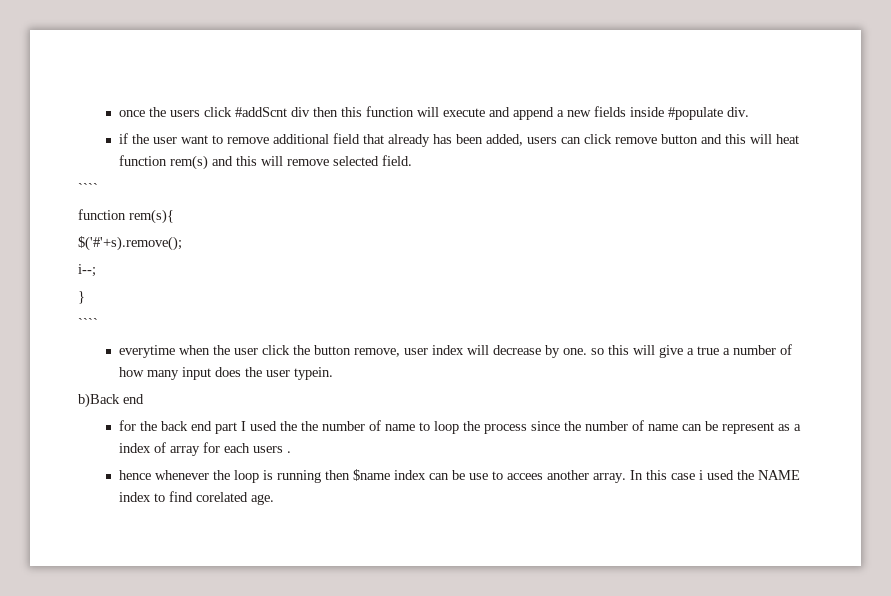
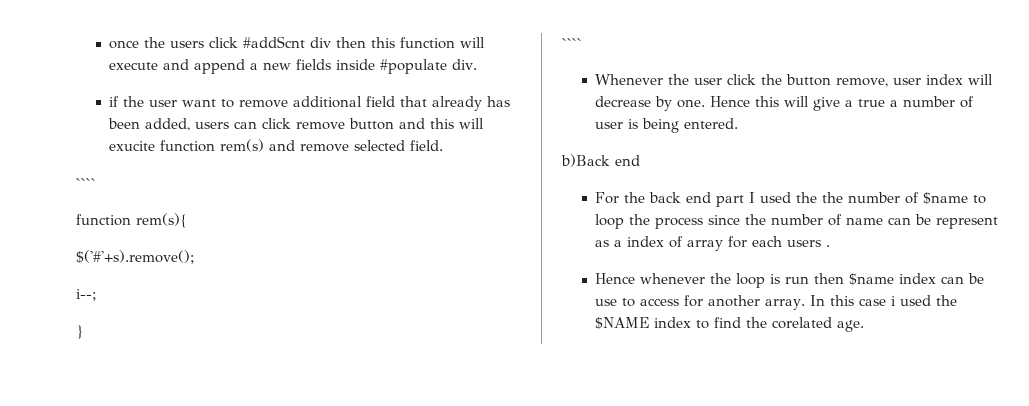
[776,134,800,144] heat -> [109,141,156,151] exucite
[236,156,284,166] this will -> (296, 145) none
[119,345,211,358] everytime when -> [595,74,664,85] Whenever
[591,348,605,355] so -> [710,96,751,107] Hence
[119,367,334,380] how many input does the user typein. -> [595,118,739,133] user is being entered.
[119,420,137,431] for -> [595,192,620,204] For
[385,424,416,431] name -> [923,192,969,204] $name
[119,470,152,480] hence -> [595,273,636,284] Hence
[277,470,322,483] running -> [785,276,810,284] run
[507,473,544,480] accees -> [640,295,704,307] access for
[758,470,801,480] NAME -> [595,317,650,329] $NAME
(194, 496) none -> [746,317,768,328] the

